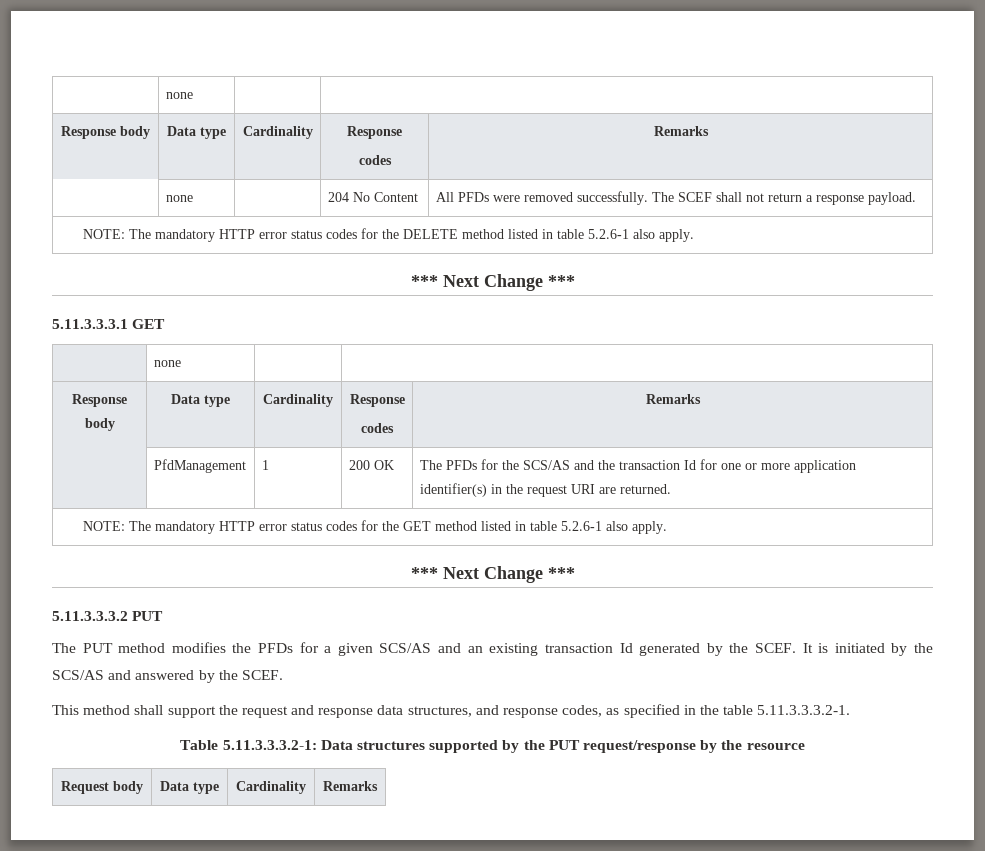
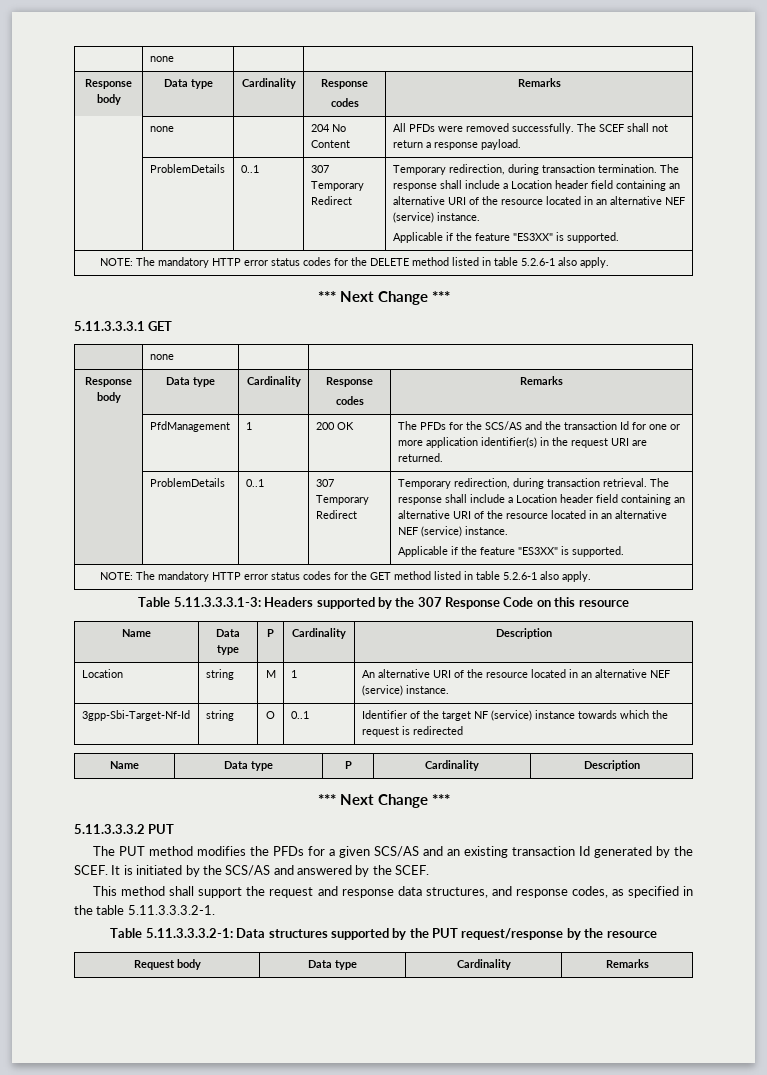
(916, 198) none -> [149,164,225,173] [240,165,259,173] [310,165,329,173] [310,181,364,191] [310,196,352,205] [392,164,679,175] [392,180,680,191] [392,196,685,205] [392,212,480,223] [392,232,619,243] // | ProblemDetails | 0..1 | 307 Temporary Redirect | Temporary redirection, during transaction termination. The response shall include a Location header field containing an alternative URI of the resource located in an alternative NEF (service) instance. // Applicable if the feature "ES3XX" is supported.
(671, 489) none -> [149,478,225,487] [245,479,264,487] [315,479,334,487] [315,495,369,505] [315,510,357,519] [397,478,669,489] [397,494,685,505] [397,510,667,519] [397,526,508,537] [397,546,624,557] // | ProblemDetails | 0..1 | 307 Temporary Redirect | Temporary redirection, during transaction retrieval. The response shall include a Location header field containing an alternative URI of the resource located in an alternative NEF (service) instance. // Applicable if the feature "ES3XX" is supported.
(668, 527) none -> [138,597,629,609] [122,629,151,637] [216,629,241,637] [217,645,240,655] [267,629,274,637] [292,628,346,639] [495,628,552,639] [81,669,123,678] [205,669,234,680] [265,670,276,678] [290,670,297,678] [361,669,670,678] [361,685,449,696] [81,710,190,721] [205,710,234,721] [266,711,275,719] [290,711,309,719] [361,710,668,721] [361,726,463,737] [110,761,139,769] [224,761,273,771] [344,761,352,769] [425,760,479,771] [583,760,640,771] // Table 5.11.3.3.3.1-3: Headers supported by the 307 Response Code on this resource // Name | Data type | P | Cardinality | Description // Location | string | M | 1 | An alternative URI of the resource located in an alternative NEF (service) instance. // 3gpp-Sbi-Target-Nf-Id | string | O | 0..1 | Identifier of the target NF (service) instance towards which the request is redirected // Name | Data type | P | Cardinality | Description

